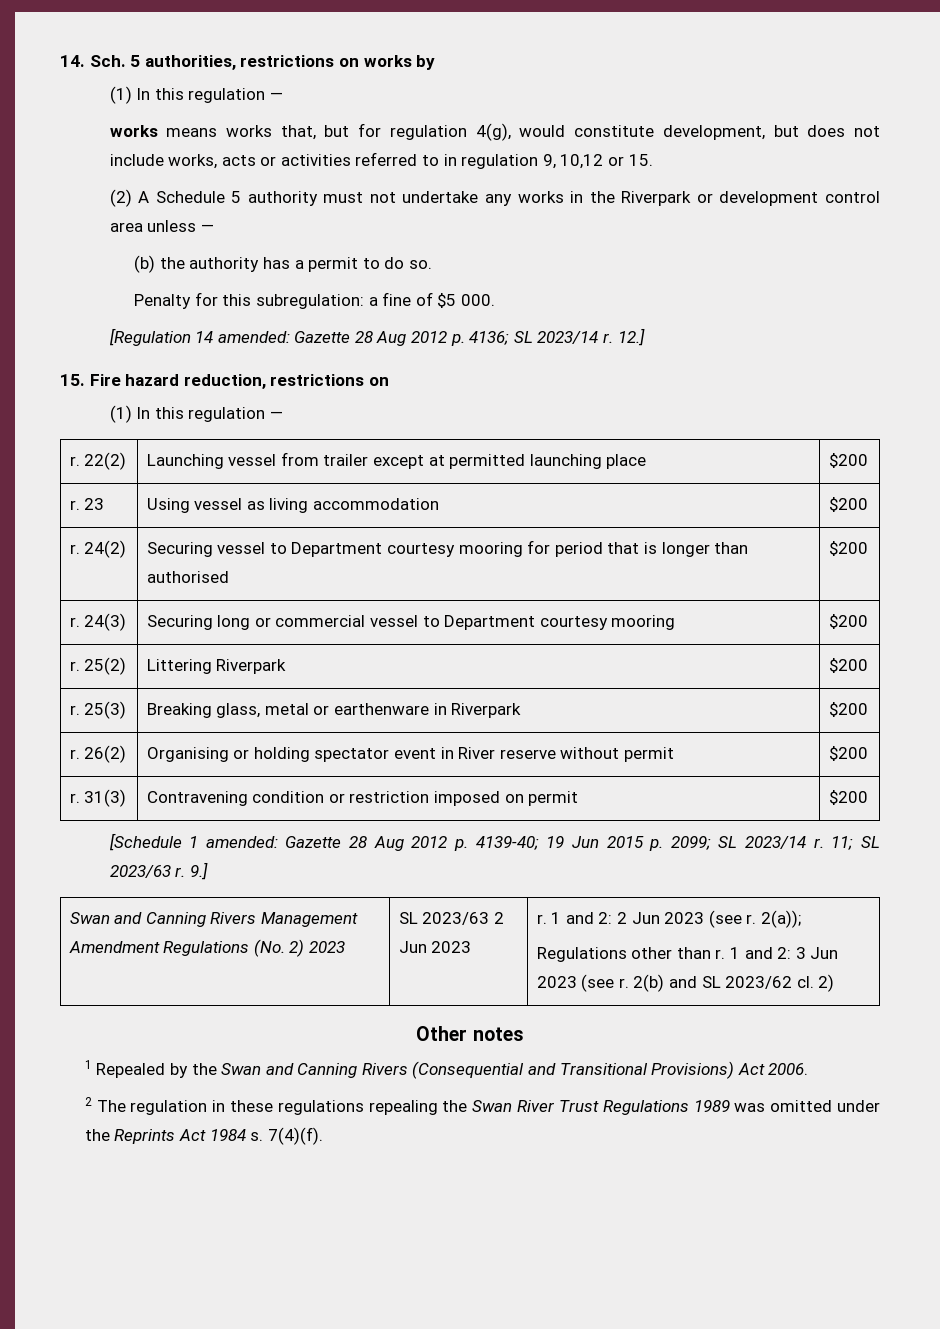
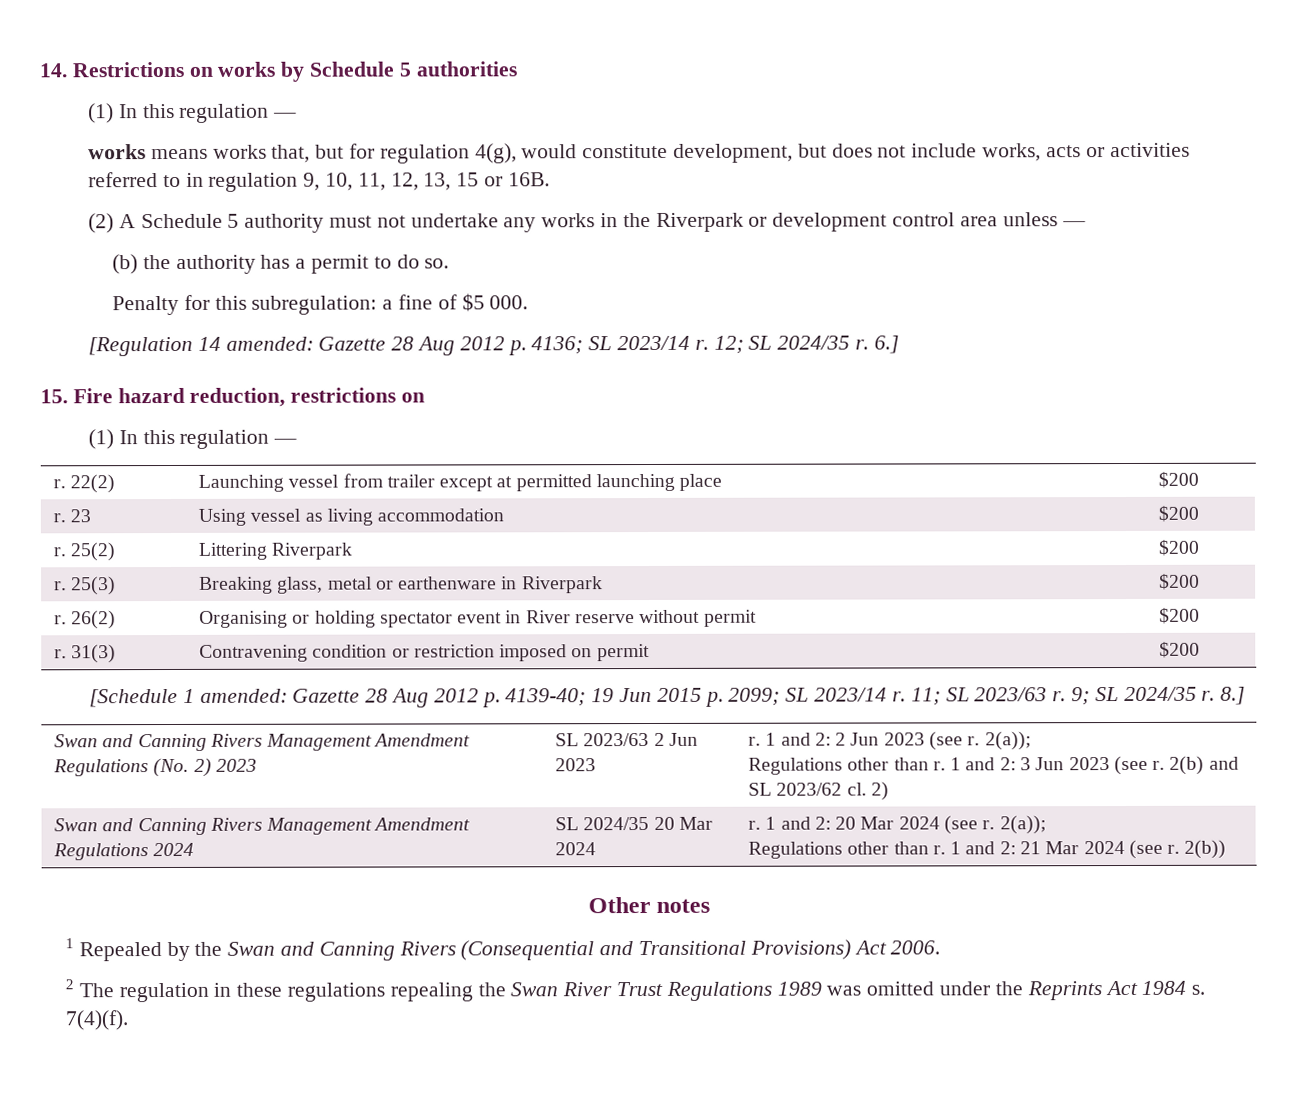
[89,55,335,70] Sch. 5 authorities, restrictions -> [71,61,185,78] Restrictions
(436, 62) none -> [309,61,518,77] Schedule 5 authorities
[560,154,653,169] 10,12 or 15. -> [325,172,550,191] 10, 11, 12, 13, 15 or 16B.
[617,328,645,346] 12.] -> [713,335,899,354] 12; SL 2024/35 r. 6.]
[69,540,127,558] [146,540,749,557] [146,571,229,583] [828,541,868,556] [69,613,127,631] [146,615,676,630] [828,614,868,629] // r. 24(2) | Securing vessel to Department courtesy mooring for period that is longer than authorised | $200 // r. 24(3) | Securing long or commercial vessel to Department courtesy mooring | $200 -> (1200, 513) none
[189,862,208,880] 9.] -> [1070,686,1246,706] 9; SL 2024/35 r. 8.]
(835, 983) none -> [54,817,471,836] [53,842,195,861] [555,816,713,831] [555,842,597,856] [748,815,1046,835] [748,839,1227,859] // Swan and Canning Rivers Management Amendment Regulations 2024 | SL 2024/35 20 Mar 2024 | r. 1 and 2: 20 Mar 2024 (see r. 2(a)); // Regulations other than r. 1 and 2: 21 Mar 2024 (see r. 2(b))

